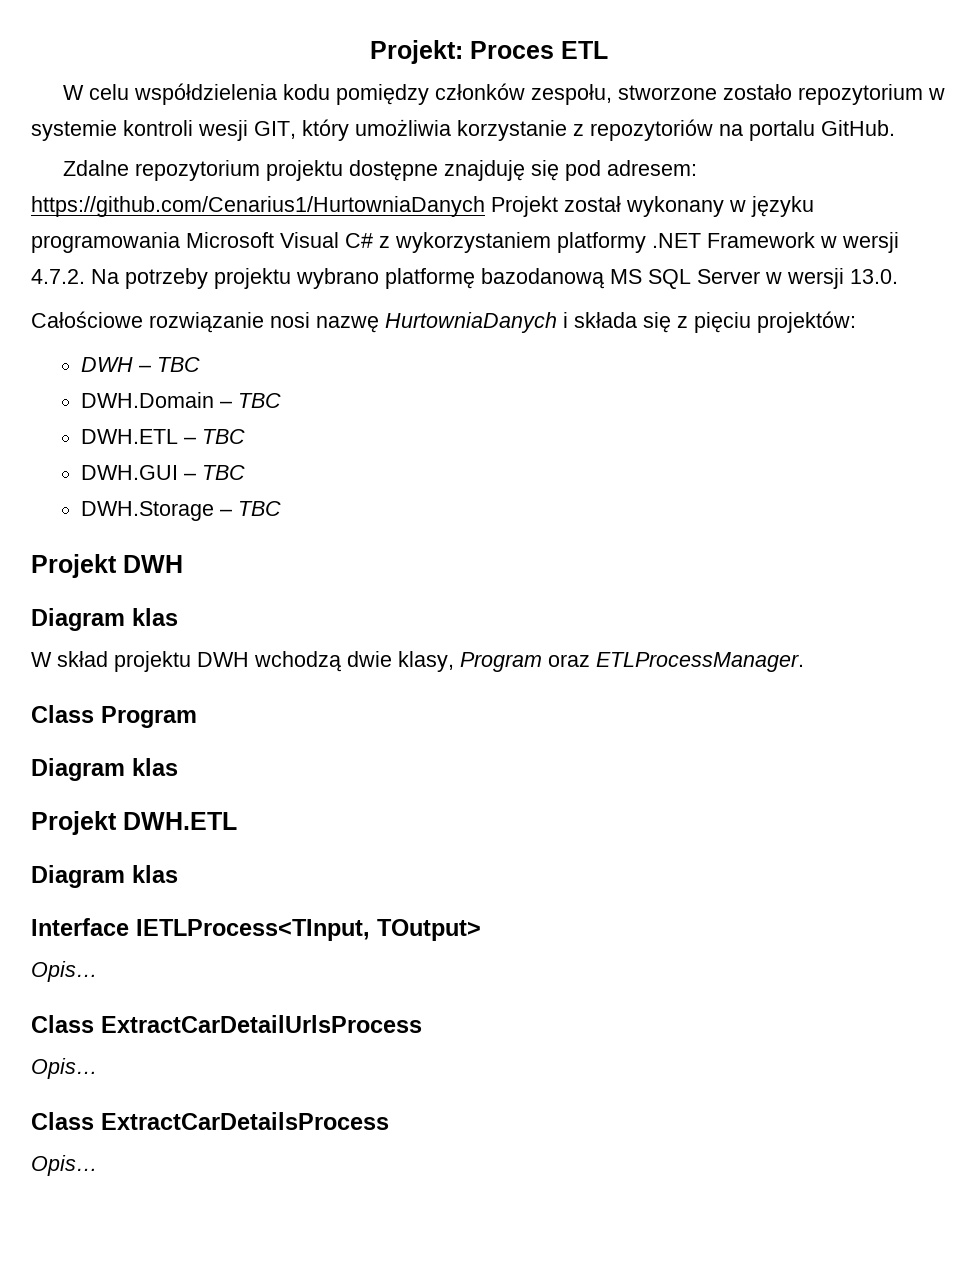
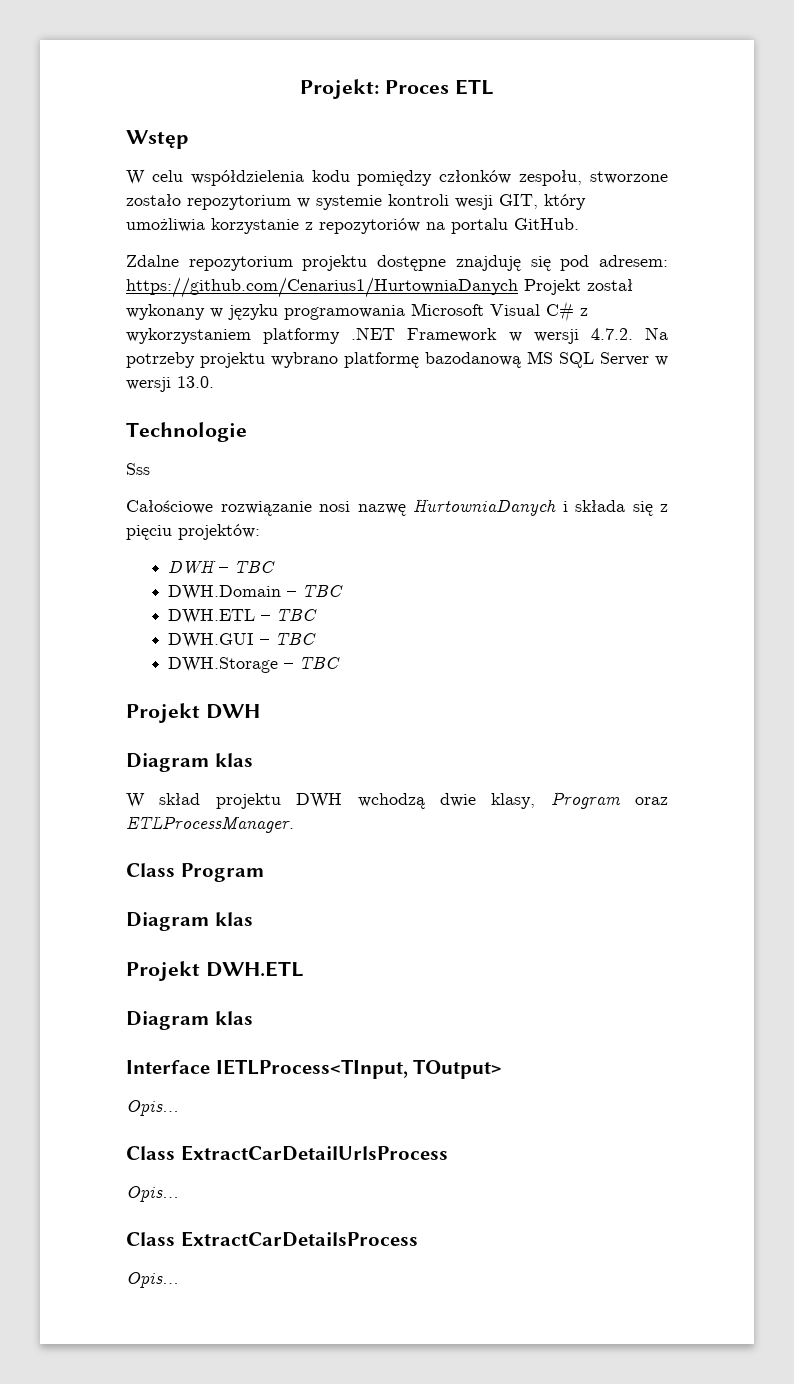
(608, 50) none -> [126,130,189,149] // Wstęp
(898, 276) none -> [126,422,247,442] [126,463,150,475] // Technologie // Sss

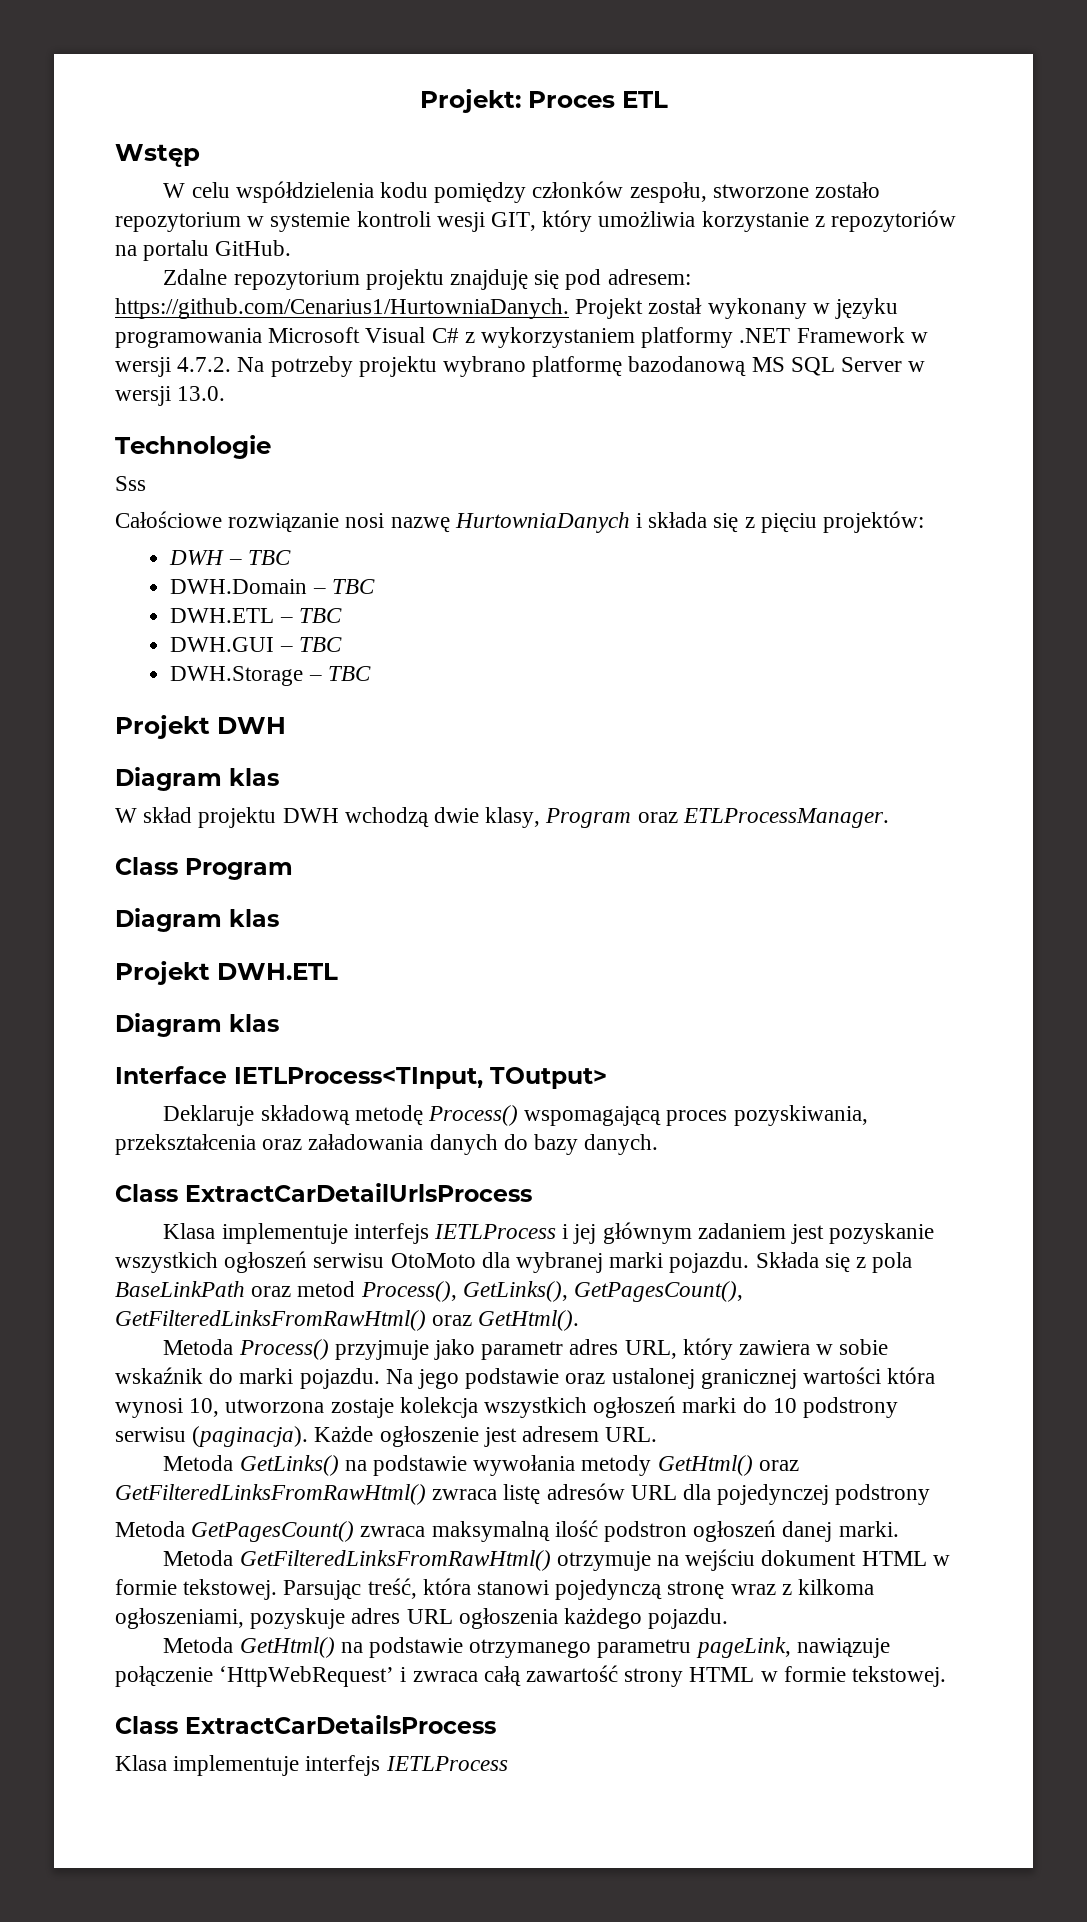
[377,255,447,271] dostępne -> (444, 279) none
[126,277,518,298] https://github.com/Cenarius1/HurtowniaDanych -> [115,298,569,319] https://github.com/Cenarius1/HurtowniaDanych.
[126,1100,179,1116] [126,1145,448,1161] [126,1186,179,1202] [126,1231,418,1247] [126,1272,179,1288] Opis… // Class ExtractCarDetailUrlsProcess // Opis… // Class ExtractCarDetailsProcess // Opis… -> [163,1105,868,1126] [115,1134,659,1155] [115,1183,532,1202] [163,1222,935,1244] [115,1251,913,1273] [115,1281,744,1302] [115,1310,580,1331] [163,1338,889,1360] [115,1367,936,1389] [115,1396,899,1418] [115,1426,658,1447] [163,1455,799,1476] [115,1483,931,1505] [115,1520,899,1542] [163,1549,950,1571] [115,1578,875,1600] [115,1608,729,1629] [163,1637,890,1658] [115,1665,947,1687] [115,1715,496,1734] [115,1755,508,1776] Deklaruje składową metodę Process() wspomagającą proces pozyskiwania, przekształcenia oraz załadowania danych do bazy danych. // Class ExtractCarDetailUrlsProcess // Klasa implementuje interfejs IETLProcess i jej głównym zadaniem jest pozyskanie wszystkich ogłoszeń serwisu OtoMoto dla wybranej marki pojazdu. Składa się z pola BaseLinkPath oraz metod Process(), GetLinks(), GetPagesCount(), GetFilteredLinksFromRawHtml() oraz GetHtml(). // Metoda Process() przyjmuje jako parametr adres URL, który zawiera w sobie wskaźnik do marki pojazdu. Na jego podstawie oraz ustalonej granicznej wartości która wynosi 10, utworzona zostaje kolekcja wszystkich ogłoszeń marki do 10 podstrony serwisu (paginacja). Każde ogłoszenie jest adresem URL. // Metoda GetLinks() na podstawie wywołania metody GetHtml() oraz GetFilteredLinksFromRawHtml() zwraca listę adresów URL dla pojedynczej podstrony // Metoda GetPagesCount() zwraca maksymalną ilość podstron ogłoszeń danej marki. // Metoda GetFilteredLinksFromRawHtml() otrzymuje na wejściu dokument HTML w formie tekstowej. Parsując treść, która stanowi pojedynczą stronę wraz z kilkoma ogłoszeniami, pozyskuje adres URL ogłoszenia każdego pojazdu. // Metoda GetHtml() na podstawie otrzymanego parametru pageLink, nawiązuje połączenie ‘HttpWebRequest’ i zwraca całą zawartość strony HTML w formie tekstowej. // Class ExtractCarDetailsProcess // Klasa implementuje interfejs IETLProcess

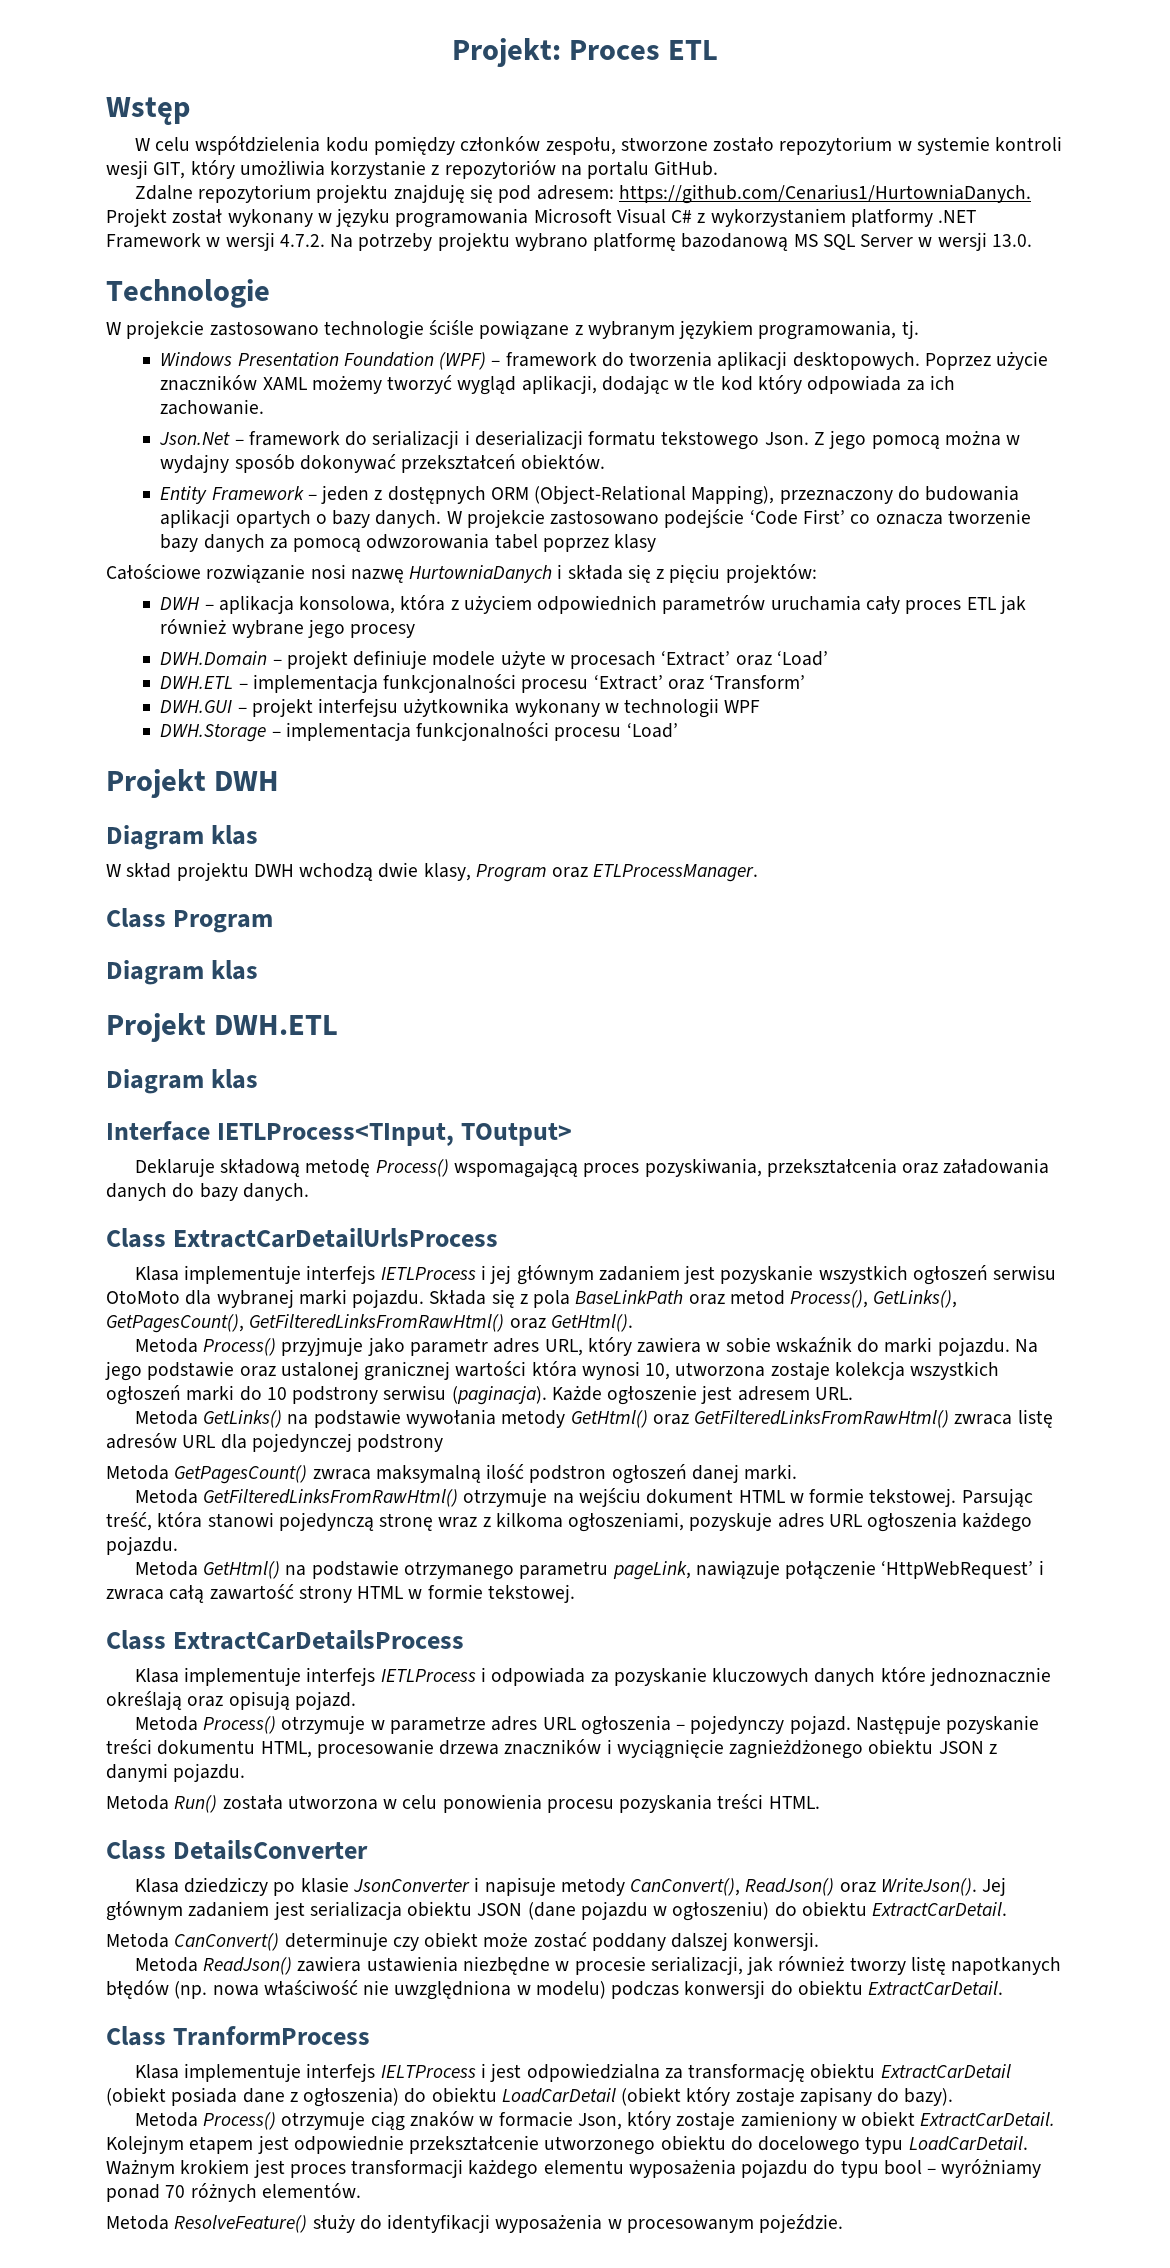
[115,476,146,491] Sss -> [106,320,919,340] [160,351,1049,370] [160,375,955,395] [160,399,265,415] [159,430,1021,450] [160,454,606,473] [160,485,1020,505] [160,509,1031,528] [160,533,657,552] W projekcie zastosowano technologie ściśle powiązane z wybranym językiem programowania, tj. // Windows Presentation Foundation (WPF) – framework do tworzenia aplikacji desktopowych. Poprzez użycie znaczników XAML możemy tworzyć wygląd aplikacji, dodając w tle kod który odpowiada za ich zachowanie. // Json.Net – framework do serializacji i deserializacji formatu tekstowego Json. Z jego pomocą można w wydajny sposób dokonywać przekształceń obiektów. // Entity Framework – jeden z dostępnych ORM (Object-Relational Mapping), przeznaczony do budowania aplikacji opartych o bazy danych. W projekcie zastosowano podejście ‘Code First’ co oznacza tworzenie bazy danych za pomocą odwzorowania tabel poprzez klasy
[247,550,291,565] [170,579,375,594] [170,608,342,623] [170,637,342,652] [170,666,371,686] TBC // DWH.Domain – TBC // DWH.ETL – TBC // DWH.GUI – TBC // DWH.Storage – TBC -> [218,595,1026,614] [160,619,416,639] [160,650,828,669] [160,674,806,693] [160,698,761,718] [160,722,678,742] aplikacja konsolowa, która z użyciem odpowiednich parametrów uruchamia cały proces ETL jak również wybrane jego procesy // DWH.Domain – projekt definiuje modele użyte w procesach ‘Extract’ oraz ‘Load’ // DWH.ETL – implementacja funkcjonalności procesu ‘Extract’ oraz ‘Transform’ // DWH.GUI – projekt interfejsu użytkownika wykonany w technologii WPF // DWH.Storage – implementacja funkcjonalności procesu ‘Load’
(508, 1763) none -> [480,1667,1051,1686] [106,1691,356,1710] [134,1715,1040,1735] [106,1739,997,1759] [106,1763,246,1782] [106,1794,820,1813] [106,1840,369,1860] [134,1877,1007,1896] [106,1901,1008,1921] [106,1932,820,1951] [134,1956,1062,1975] [106,1980,1004,2000] [106,2026,371,2046] [134,2063,1011,2082] [106,2087,954,2107] [134,2111,1056,2131] [106,2135,1028,2155] [106,2159,1042,2179] [106,2183,361,2202] [106,2214,844,2233] i odpowiada za pozyskanie kluczowych danych które jednoznacznie określają oraz opisują pojazd. // Metoda Process() otrzymuje w parametrze adres URL ogłoszenia – pojedynczy pojazd. Następuje pozyskanie treści dokumentu HTML, procesowanie drzewa znaczników i wyciągnięcie zagnieżdżonego obiektu JSON z danymi pojazdu. // Metoda Run() została utworzona w celu ponowienia procesu pozyskania treści HTML. // Class DetailsConverter // Klasa dziedziczy po klasie JsonConverter i napisuje metody CanConvert(), ReadJson() oraz WriteJson(). Jej głównym zadaniem jest serializacja obiektu JSON (dane pojazdu w ogłoszeniu) do obiektu ExtractCarDetail. // Metoda CanConvert() determinuje czy obiekt może zostać poddany dalszej konwersji. // Metoda ReadJson() zawiera ustawienia niezbędne w procesie serializacji, jak również tworzy listę napotkanych błędów (np. nowa właściwość nie uwzględniona w modelu) podczas konwersji do obiektu ExtractCarDetail. // Class TranformProcess // Klasa implementuje interfejs IELTProcess i jest odpowiedzialna za transformację obiektu ExtractCarDetail (obiekt posiada dane z ogłoszenia) do obiektu LoadCarDetail (obiekt który zostaje zapisany do bazy). // Metoda Process() otrzymuje ciąg znaków w formacie Json, który zostaje zamieniony w obiekt ExtractCarDetail. Kolejnym etapem jest odpowiednie przekształcenie utworzonego obiektu do docelowego typu LoadCarDetail. Ważnym krokiem jest proces transformacji każdego elementu wyposażenia pojazdu do typu bool – wyróżniamy ponad 70 różnych elementów. // Metoda ResolveFeature() służy do identyfikacji wyposażenia w procesowanym pojeździe.

